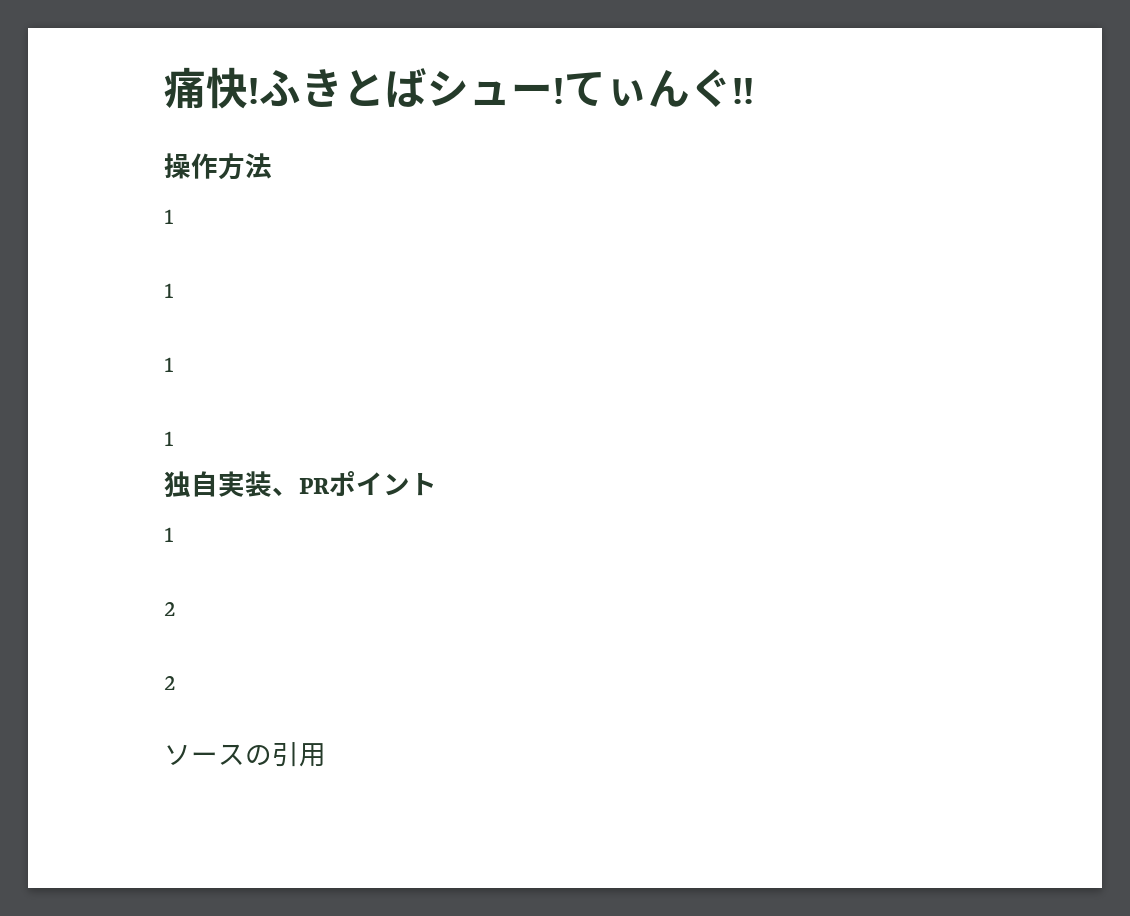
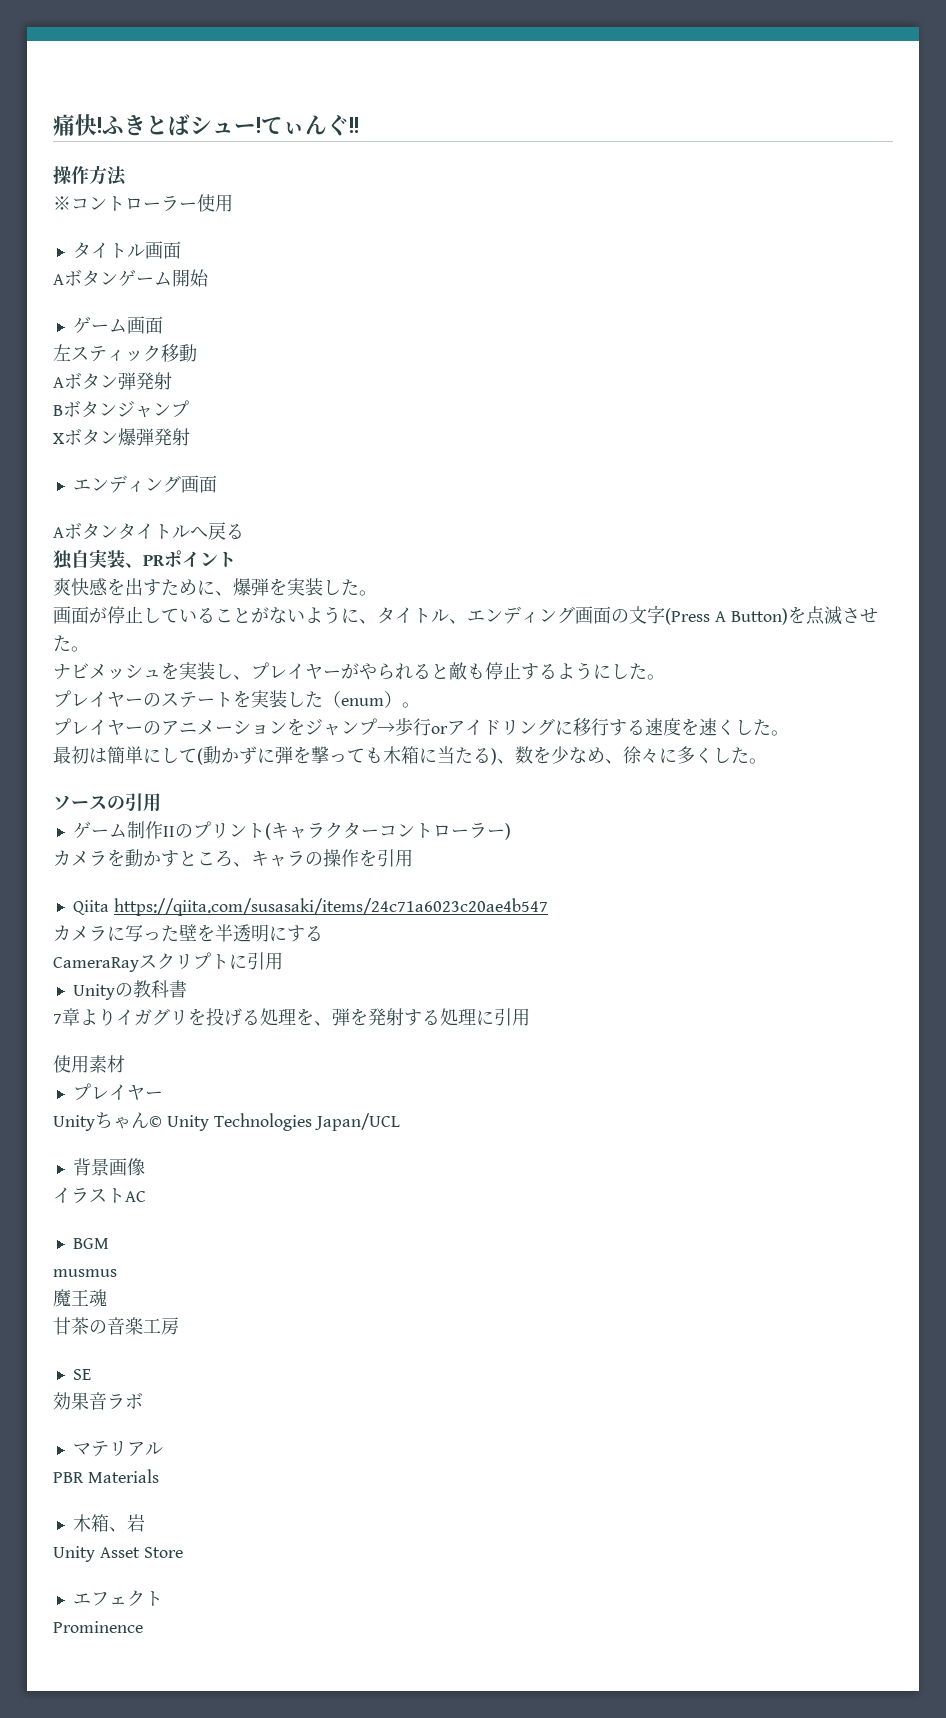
[164,209,174,224] [164,283,174,298] [164,357,174,372] [164,431,174,446] 1 // 1 // 1 // 1 -> [53,194,233,212] [72,241,181,259] [53,269,209,287] [72,316,163,334] [53,344,197,362] [53,372,172,390] [53,400,189,418] [53,428,190,446] [72,475,217,493] [53,522,244,540] ※コントローラー使用 // タイトル画面 // Aボタンゲーム開始 // ゲーム画面 // 左スティック移動 // Aボタン弾発射 // Bボタンジャンプ // Xボタン爆弾発射 // エンディング画面 // Aボタンタイトルへ戻る
[164,527,174,542] [164,602,176,616] [164,676,176,690] [164,742,326,767] 1 // 2 // 2 // ソースの引用 -> [53,578,377,596] [53,605,878,625] [53,635,89,652] [53,662,665,680] [53,690,420,708] [53,717,789,736] [53,746,767,765] [53,793,161,812] [72,821,511,840] [53,849,413,867] [72,898,548,916] [53,924,323,942] [53,952,283,972] [72,980,187,1000] [53,1008,530,1026] [53,1055,125,1073] [72,1083,163,1101] [53,1112,400,1131] [72,1158,145,1176] [53,1187,146,1204] [72,1238,109,1249] [53,1269,117,1277] [53,1289,107,1307] [53,1317,179,1335] [72,1369,91,1380] [53,1392,143,1410] [72,1441,163,1457] [53,1469,159,1483] [72,1514,145,1532] [53,1546,183,1562] [72,1590,163,1607] [53,1621,143,1633] 爽快感を出すために、爆弾を実装した。 // 画面が停止していることがないように、タイトル、エンディング画面の文字(Press A Button)を点滅させた。 // ナビメッシュを実装し、プレイヤーがやられると敵も停止するようにした。 // プレイヤーのステートを実装した（enum）。 // プレイヤーのアニメーションをジャンプ→歩行orアイドリングに移行する速度を速くした。 // 最初は簡単にして(動かずに弾を撃っても木箱に当たる)、数を少なめ、徐々に多くした。 // ソースの引用 // ゲーム制作IIのプリント(キャラクターコントローラー) // カメラを動かすところ、キャラの操作を引用 // Qiita https://qiita.com/susasaki/items/24c71a6023c20ae4b547 // カメラに写った壁を半透明にする // CameraRayスクリプトに引用 // Unityの教科書 // 7章よりイガグリを投げる処理を、弾を発射する処理に引用 // 使用素材 // プレイヤー // Unityちゃん© Unity Technologies Japan/UCL // 背景画像 // イラストAC // BGM // musmus // 魔王魂 // 甘茶の音楽工房 // SE // 効果音ラボ // マテリアル // PBR Materials // 木箱、岩 // Unity Asset Store // エフェクト // Prominence

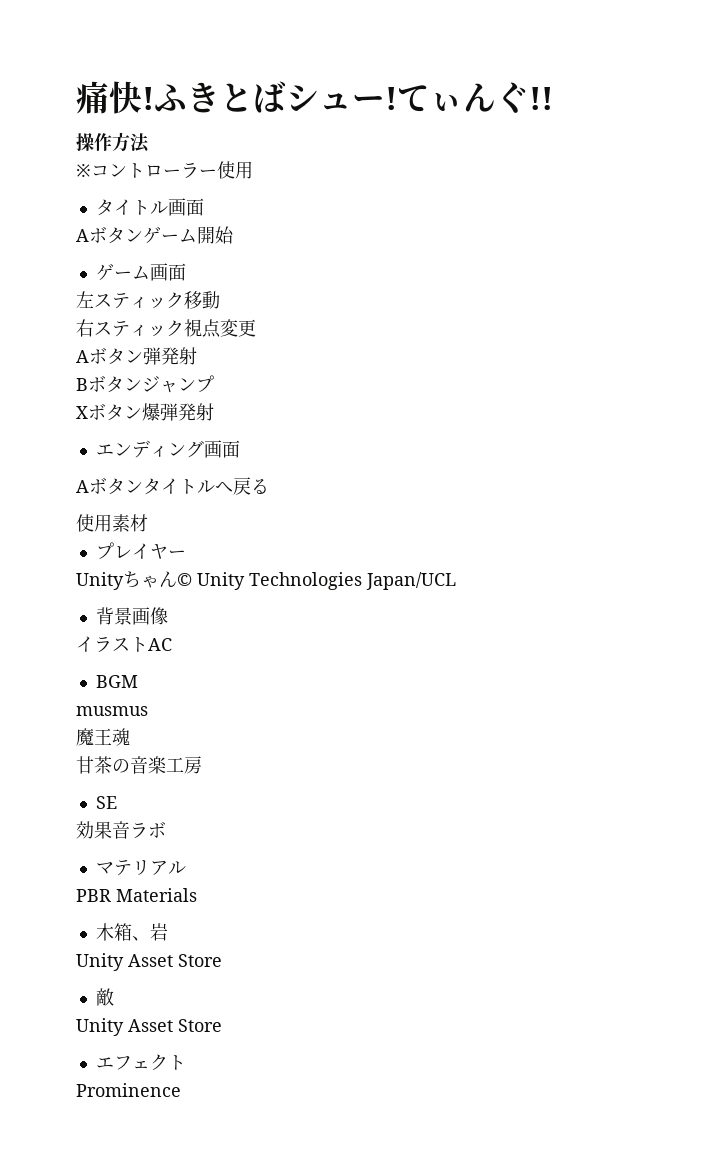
(197, 353) none -> [76,319,256,338] // 右スティック視点変更
[53,550,236,570] [53,578,377,596] [53,605,878,625] [53,635,89,652] [53,662,665,680] [53,690,420,708] [53,717,789,736] [53,746,767,765] [53,793,161,812] [72,821,511,840] [53,849,413,867] [72,898,548,916] [53,924,323,942] [53,952,283,972] [72,980,187,1000] [53,1008,530,1026] // 独自実装、PRポイント // 爽快感を出すために、爆弾を実装した。 // 画面が停止していることがないように、タイトル、エンディング画面の文字(Press A Button)を点滅させた。 // ナビメッシュを実装し、プレイヤーがやられると敵も停止するようにした。 // プレイヤーのステートを実装した（enum）。 // プレイヤーのアニメーションをジャンプ→歩行orアイドリングに移行する速度を速くした。 // 最初は簡単にして(動かずに弾を撃っても木箱に当たる)、数を少なめ、徐々に多くした。 // ソースの引用 // ゲーム制作IIのプリント(キャラクターコントローラー) // カメラを動かすところ、キャラの操作を引用 // Qiita https://qiita.com/susasaki/items/24c71a6023c20ae4b547 // カメラに写った壁を半透明にする // CameraRayスクリプトに引用 // Unityの教科書 // 7章よりイガグリを投げる処理を、弾を発射する処理に引用 -> (269, 486) none
(183, 1552) none -> [95,988,114,1006] [76,1018,222,1036] // 敵 // Unity Asset Store

